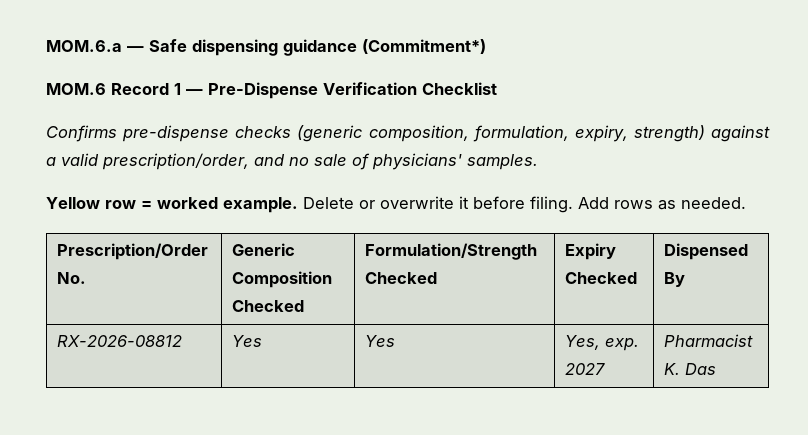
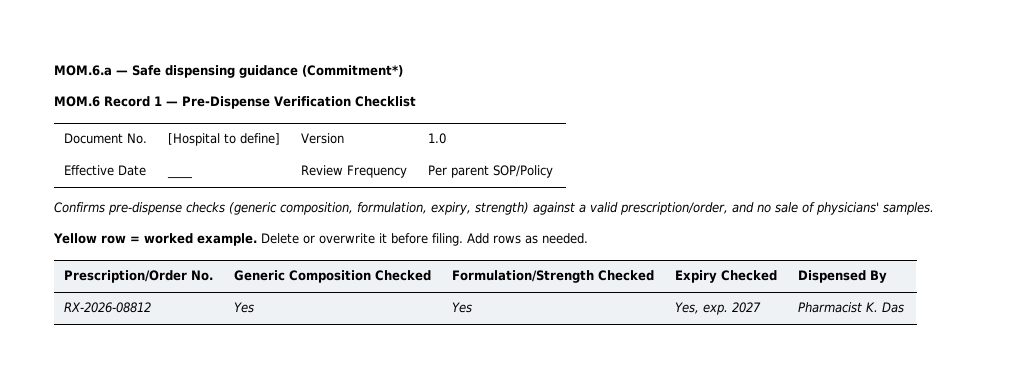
(497, 88) none -> [63,133,147,144] [167,133,280,146] [300,133,344,144] [427,133,446,144] [63,165,146,176] [166,175,192,179] [300,165,407,178] [427,165,553,178] // Document No. | [Hospital to define] | Version | 1.0 // Effective Date | ____ | Review Frequency | Per parent SOP/Policy

